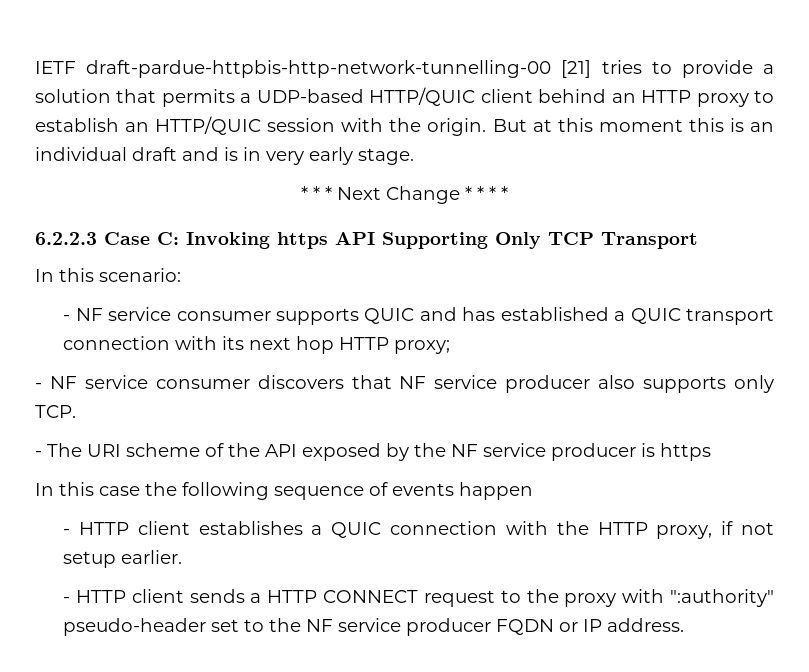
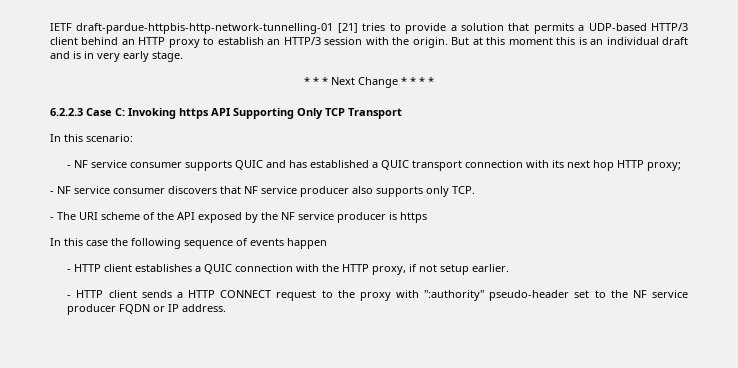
[86,60,552,78] draft-pardue-httpbis-http-network-tunnelling-00 -> [76,23,334,34] draft-pardue-httpbis-http-network-tunnelling-01
[369,87,476,106] HTTP/QUIC -> [651,23,689,31] HTTP/3
[155,116,262,135] HTTP/QUIC -> [283,37,321,45] HTTP/3

